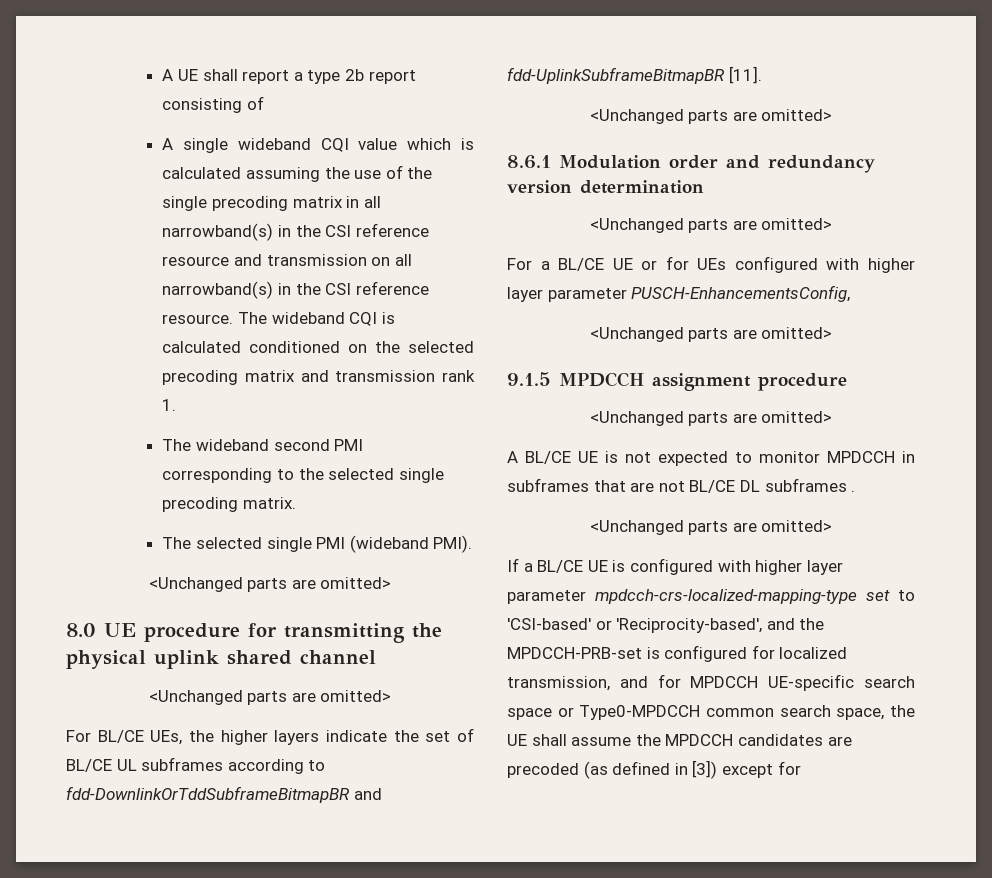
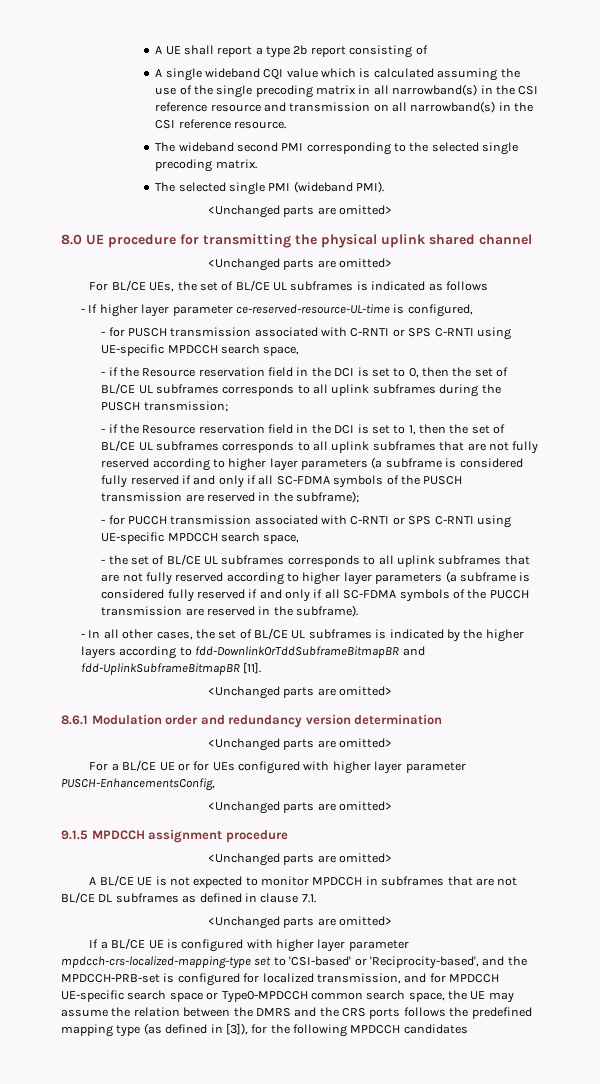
[238,312,395,326] [162,341,474,353] [162,370,475,385] [162,399,177,411] The wideband CQI is calculated conditioned on the selected precoding matrix and transmission rank 1. -> (286, 125) none
[220,728,475,745] [66,757,224,772] higher layers indicate the set of BL/CE UL subframes -> [199,280,488,291] [81,304,473,317] [101,327,511,340] [101,344,300,356] [101,367,509,378] [101,383,501,397] [101,401,228,412] [101,424,506,435] [101,440,539,454] [101,457,523,471] [101,475,463,488] [101,491,360,503] [101,515,511,528] [101,532,300,544] [101,554,530,567] [101,571,531,585] [101,589,529,602] [101,605,359,617] [81,628,524,642] [81,646,117,659] set of BL/CE UL subframes is indicated as follows // - If higher layer parameter ce-reserved-resource-UL-time is configured, // - for PUSCH transmission associated with C-RNTI or SPS C-RNTI using UE-specific MPDCCH search space, // - if the Resource reservation field in the DCI is set to 0, then the set of BL/CE UL subframes corresponds to all uplink subframes during the PUSCH transmission; // - if the Resource reservation field in the DCI is set to 1, then the set of BL/CE UL subframes corresponds to all uplink subframes that are not fully reserved according to higher layer parameters (a subframe is considered fully reserved if and only if all SC-FDMA symbols of the PUSCH transmission are reserved in the subframe); // - for PUCCH transmission associated with C-RNTI or SPS C-RNTI using UE-specific MPDCCH search space, // - the set of BL/CE UL subframes corresponds to all uplink subframes that are not fully reserved according to higher layer parameters (a subframe is considered fully reserved if and only if all SC-FDMA symbols of the PUCCH transmission are reserved in the subframe). // - In all other cases, the set of BL/CE UL subframes is indicated by the higher layers
[851,490,856,492] . -> [182,893,316,903] as defined in clause 7.1.
[531,734,567,746] shall -> [488,992,514,1003] may
[665,734,852,746] [507,760,801,779] MPDCCH candidates are precoded (as defined in [3]) except for -> [133,1007,532,1019] [61,1023,468,1037] relation between the DMRS and the CRS ports follows the predefined mapping type (as defined in [3]), for the following MPDCCH candidates

